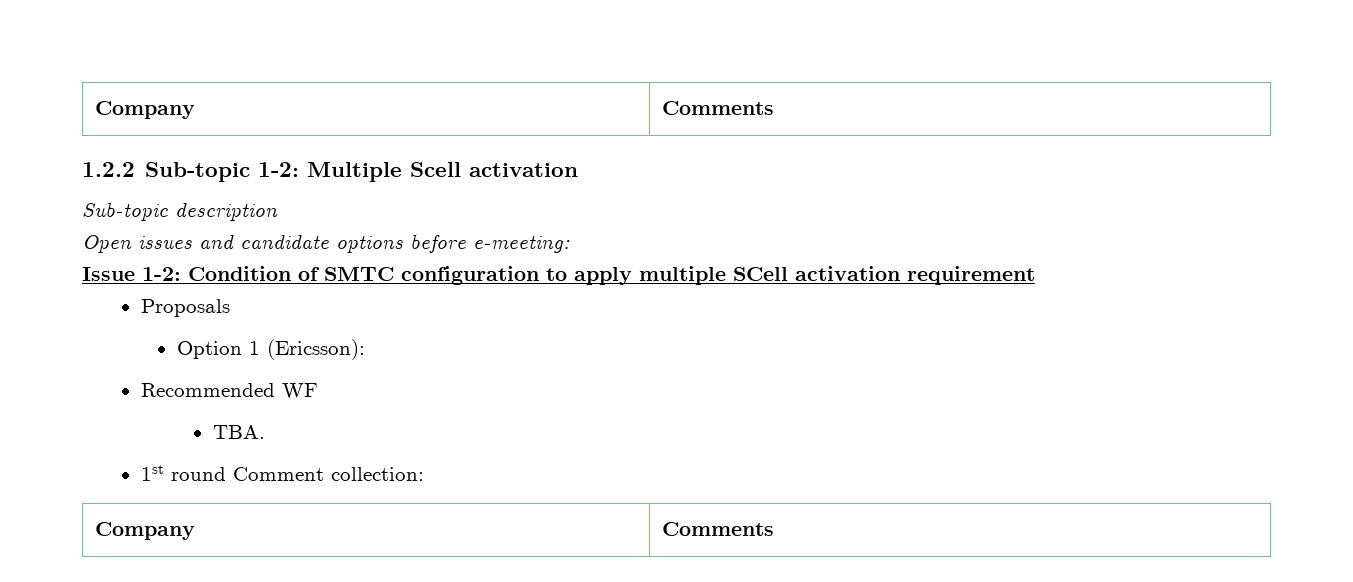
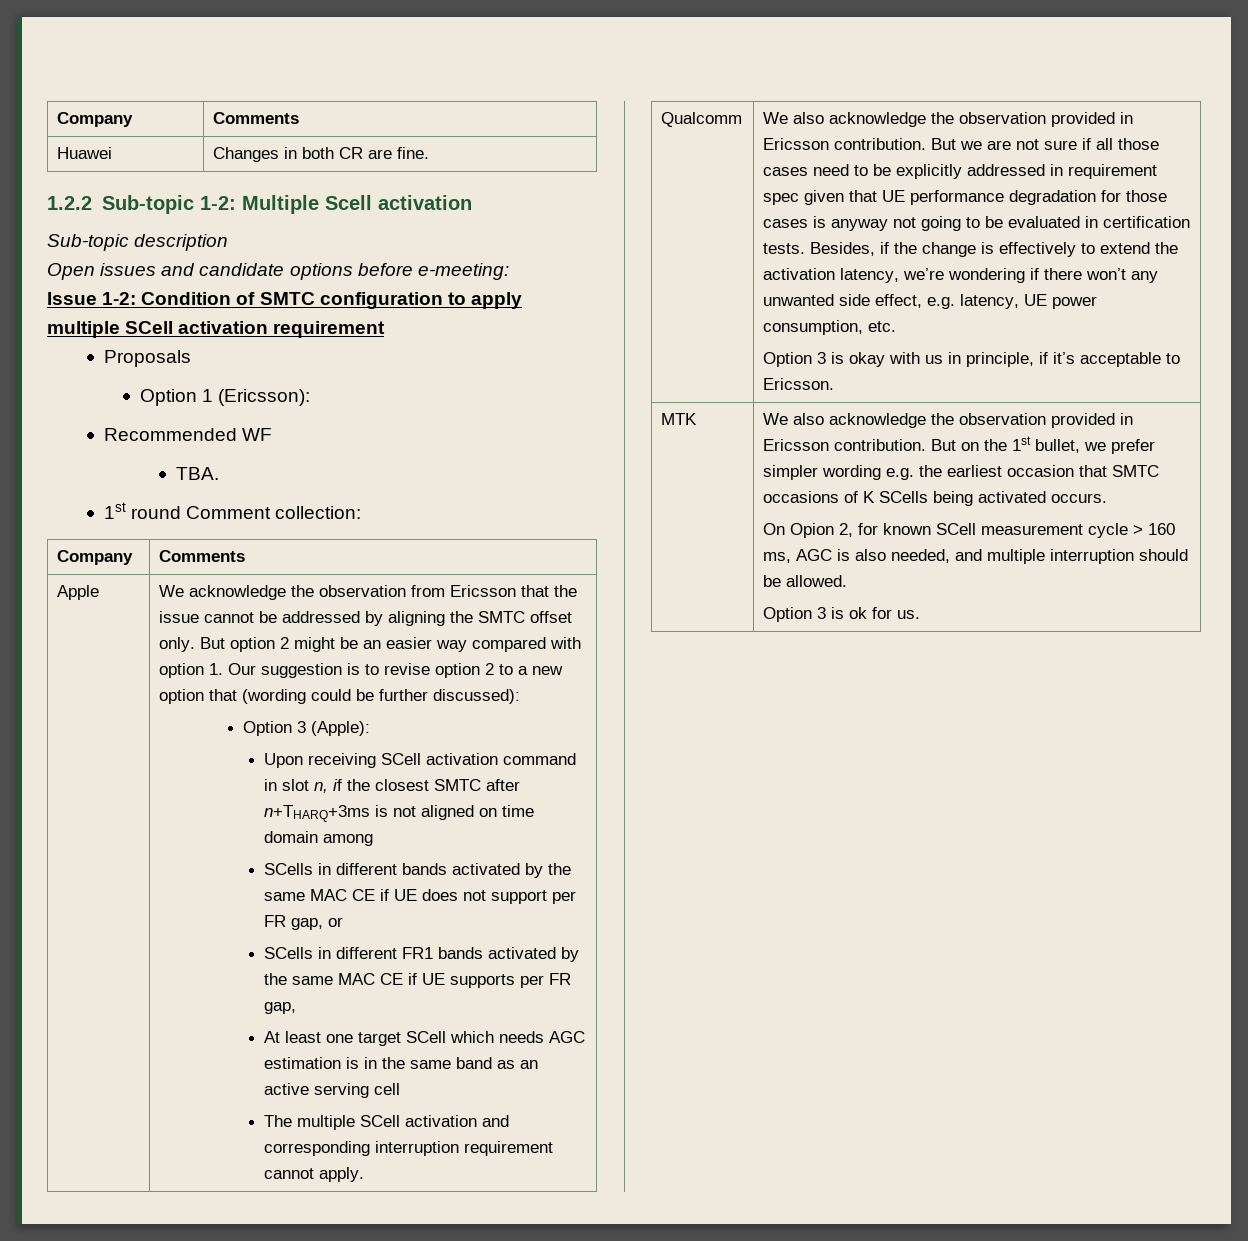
[95,101,196,119] [662,101,775,115] Company | Comments -> [57,112,134,127] [213,112,300,124] [57,147,113,159] [213,147,430,162] Company | Comments // Huawei | Changes in both CR are fine.
(775, 529) none -> [57,585,100,600] [159,585,578,600] [159,611,573,626] [159,637,582,652] [159,663,564,678] [159,689,521,704] [242,721,370,736] [264,753,577,768] [264,779,521,793] [264,805,535,822] [264,831,374,846] [264,863,572,878] [264,889,577,904] [264,915,344,930] [264,947,580,962] [264,973,572,988] [264,1002,297,1014] [264,1031,586,1046] [264,1057,539,1069] [264,1083,401,1098] [264,1115,510,1130] [264,1141,554,1156] [264,1167,365,1182] [661,112,743,127] [763,112,1134,127] [763,138,1160,150] [763,164,1158,179] [763,190,1168,205] [763,216,1191,231] [763,242,1179,257] [763,268,1159,283] [763,294,1098,309] [763,320,897,335] [763,352,1181,367] [763,378,835,390] [661,413,698,425] [763,413,1134,428] [763,436,1156,454] [763,465,1160,480] [763,491,1108,506] [763,523,1176,538] [763,549,1189,564] [763,575,848,587] [763,607,921,622] // Apple | We acknowledge the observation from Ericsson that the issue cannot be addressed by aligning the SMTC offset only. But option 2 might be an easier way compared with option 1. Our suggestion is to revise option 2 to a new option that (wording could be further discussed): // Option 3 (Apple): // Upon receiving SCell activation command in slot n, if the closest SMTC after n+THARQ+3ms is not aligned on time domain among // SCells in different bands activated by the same MAC CE if UE does not support per FR gap, or // SCells in different FR1 bands activated by the same MAC CE if UE supports per FR gap, // At least one target SCell which needs AGC estimation is in the same band as an active serving cell // The multiple SCell activation and corresponding interruption requirement cannot apply. // Qualcomm | We also acknowledge the observation provided in Ericsson contribution. But we are not sure if all those cases need to be explicitly addressed in requirement spec given that UE performance degradation for those cases is anyway not going to be evaluated in certification tests. Besides, if the change is effectively to extend the activation latency, we’re wondering if there won’t any unwanted side effect, e.g. latency, UE power consumption, etc. // Option 3 is okay with us in principle, if it’s acceptable to Ericsson. // MTK | We also acknowledge the observation provided in Ericsson contribution. But on the 1st bullet, we prefer simpler wording e.g. the earliest occasion that SMTC occasions of K SCells being activated occurs. // On Opion 2, for known SCell measurement cycle > 160 ms, AGC is also needed, and multiple interruption should be allowed. // Option 3 is ok for us.

